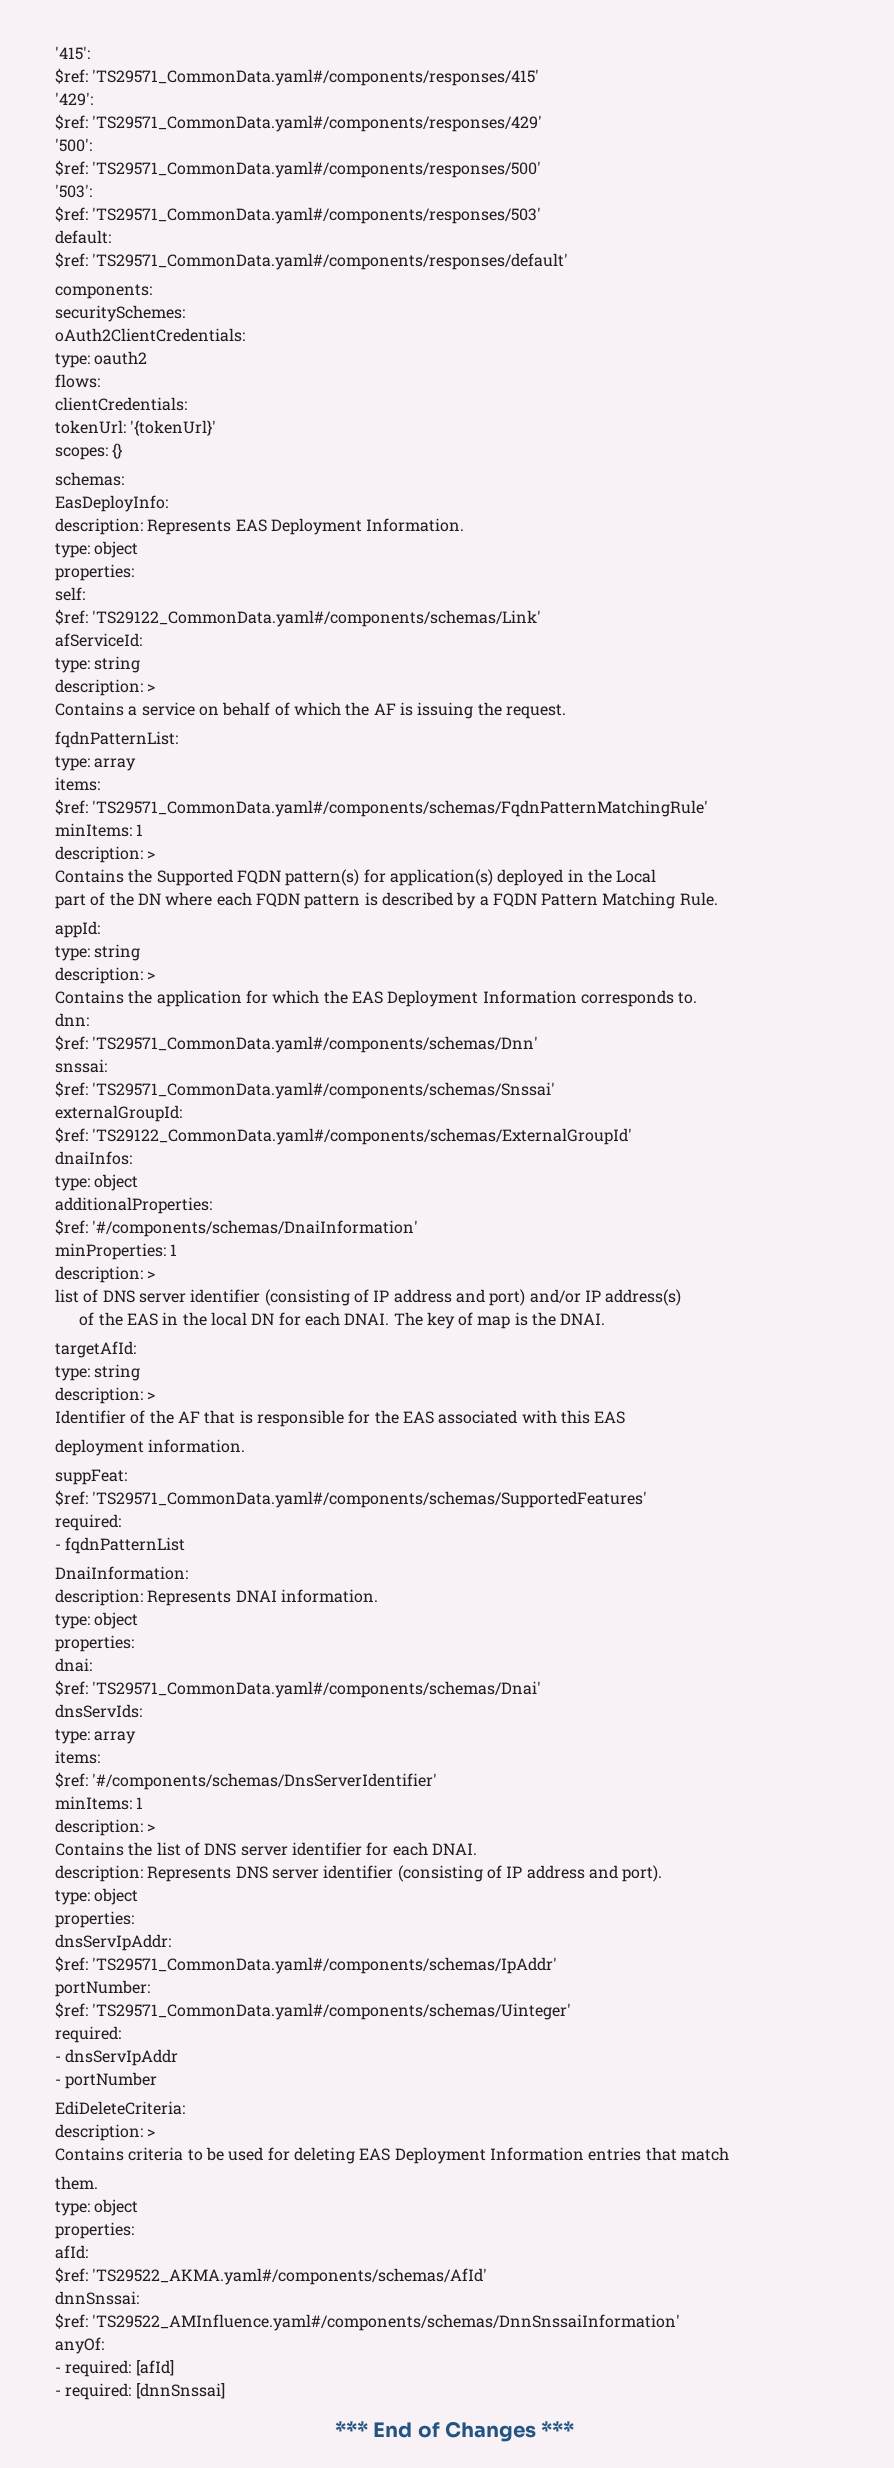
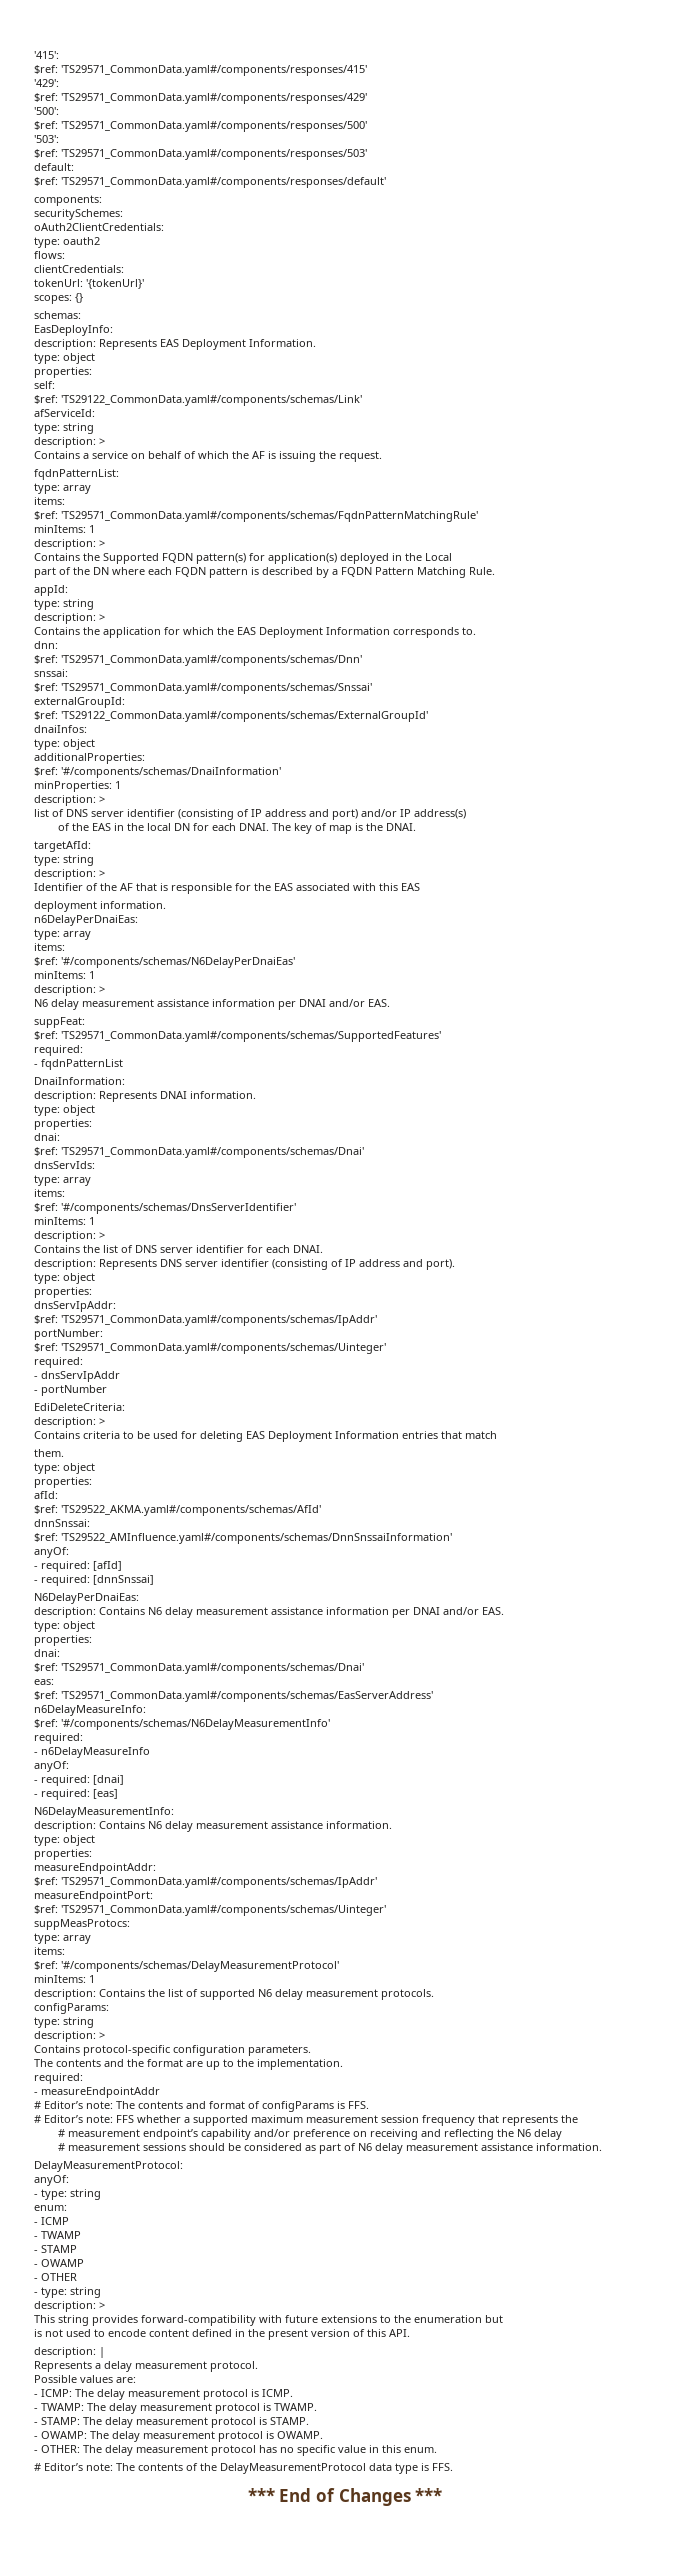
(246, 1446) none -> [34,915,138,926] [34,929,91,940] [34,943,65,951] [34,957,295,968] [34,971,95,979] [34,985,105,996] [34,999,390,1010] // n6DelayPerDnaiEas: // type: array // items: // $ref: '#/components/schemas/N6DelayPerDnaiEas' // minItems: 1 // description: > // N6 delay measurement assistance information per DNAI and/or EAS.
(225, 2391) none -> [34,1593,139,1604] [34,1607,504,1618] [34,1621,95,1632] [34,1635,92,1646] [34,1649,60,1657] [34,1663,364,1674] [34,1679,54,1685] [34,1691,433,1702] [34,1705,146,1716] [34,1719,330,1730] [34,1733,83,1744] [34,1747,150,1758] [34,1761,69,1772] [34,1775,124,1786] [34,1789,118,1800] [34,1807,174,1818] [34,1821,392,1832] [34,1835,95,1846] [34,1849,92,1860] [34,1863,156,1874] [34,1877,377,1888] [34,1891,153,1902] [34,1905,386,1916] [34,1919,130,1930] [34,1933,91,1944] [34,1947,65,1955] [34,1961,339,1972] [34,1975,95,1983] [34,1989,434,2000] [34,2003,109,2014] [34,2017,94,2028] [34,2031,105,2042] [34,2045,311,2056] [34,2059,343,2070] [34,2073,83,2084] [34,2087,160,2098] [34,2101,369,2112] [34,2115,578,2126] [58,2129,563,2140] [58,2143,603,2154] [34,2161,183,2172] [34,2175,69,2186] [34,2189,101,2200] [34,2205,67,2211] [34,2217,69,2225] [34,2231,81,2239] [34,2245,77,2253] [34,2259,84,2267] [34,2273,77,2281] [34,2287,101,2298] [34,2301,105,2312] [34,2315,503,2326] [34,2329,410,2340] [34,2347,105,2358] [34,2361,258,2372] [34,2375,136,2383] [34,2389,293,2400] [34,2403,317,2414] [34,2417,309,2428] [34,2431,323,2442] [34,2445,437,2456] [34,2463,453,2474] // N6DelayPerDnaiEas: // description: Contains N6 delay measurement assistance information per DNAI and/or EAS. // type: object // properties: // dnai: // $ref: 'TS29571_CommonData.yaml#/components/schemas/Dnai' // eas: // $ref: 'TS29571_CommonData.yaml#/components/schemas/EasServerAddress' // n6DelayMeasureInfo: // $ref: '#/components/schemas/N6DelayMeasurementInfo' // required: // - n6DelayMeasureInfo // anyOf: // - required: [dnai] // - required: [eas] // N6DelayMeasurementInfo: // description: Contains N6 delay measurement assistance information. // type: object // properties: // measureEndpointAddr: // $ref: 'TS29571_CommonData.yaml#/components/schemas/IpAddr' // measureEndpointPort: // $ref: 'TS29571_CommonData.yaml#/components/schemas/Uinteger' // suppMeasProtocs: // type: array // items: // $ref: '#/components/schemas/DelayMeasurementProtocol' // minItems: 1 // description: Contains the list of supported N6 delay measurement protocols. // configParams: // type: string // description: > // Contains protocol-specific configuration parameters. // The contents and the format are up to the implementation. // required: // - measureEndpointAddr // # Editor’s note: The contents and format of configParams is FFS. // # Editor’s note: FFS whether a supported maximum measurement session frequency that represents the // # measurement endpoint’s capability and/or preference on receiving and reflecting the N6 delay // # measurement sessions should be considered as part of N6 delay measurement assistance information. // DelayMeasurementProtocol: // anyOf: // - type: string // enum: // - ICMP // - TWAMP // - STAMP // - OWAMP // - OTHER // - type: string // description: > // This string provides forward-compatibility with future extensions to the enumeration but // is not used to encode content defined in the present version of this API. // description: | // Represents a delay measurement protocol. // Possible values are: // - ICMP: The delay measurement protocol is ICMP. // - TWAMP: The delay measurement protocol is TWAMP. // - STAMP: The delay measurement protocol is STAMP. // - OWAMP: The delay measurement protocol is OWAMP. // - OTHER: The delay measurement protocol has no specific value in this enum. // # Editor’s note: The contents of the DelayMeasurementProtocol data type is FFS.

